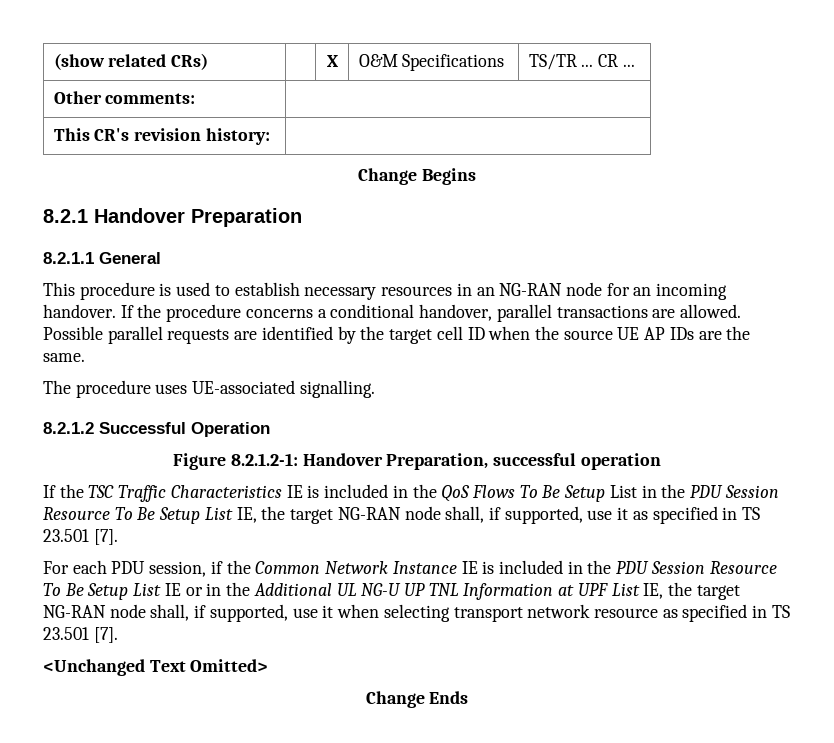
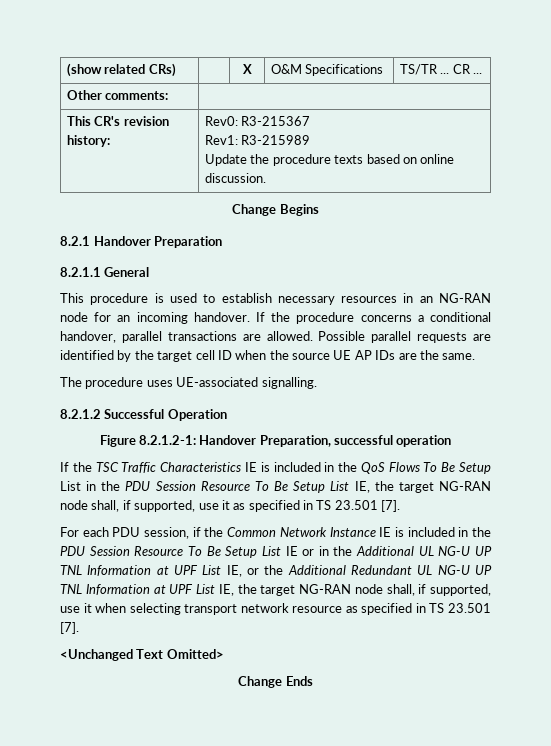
(270, 136) none -> [205,116,311,126] [205,135,311,145] [205,154,455,166] [205,173,267,183] Rev0: R3-215367 // Rev1: R3-215989 // Update the procedure texts based on online discussion.
(664, 591) none -> [247,565,492,575] [60,584,234,596] or the Additional Redundant UL NG-U UP TNL Information at UPF List IE,

